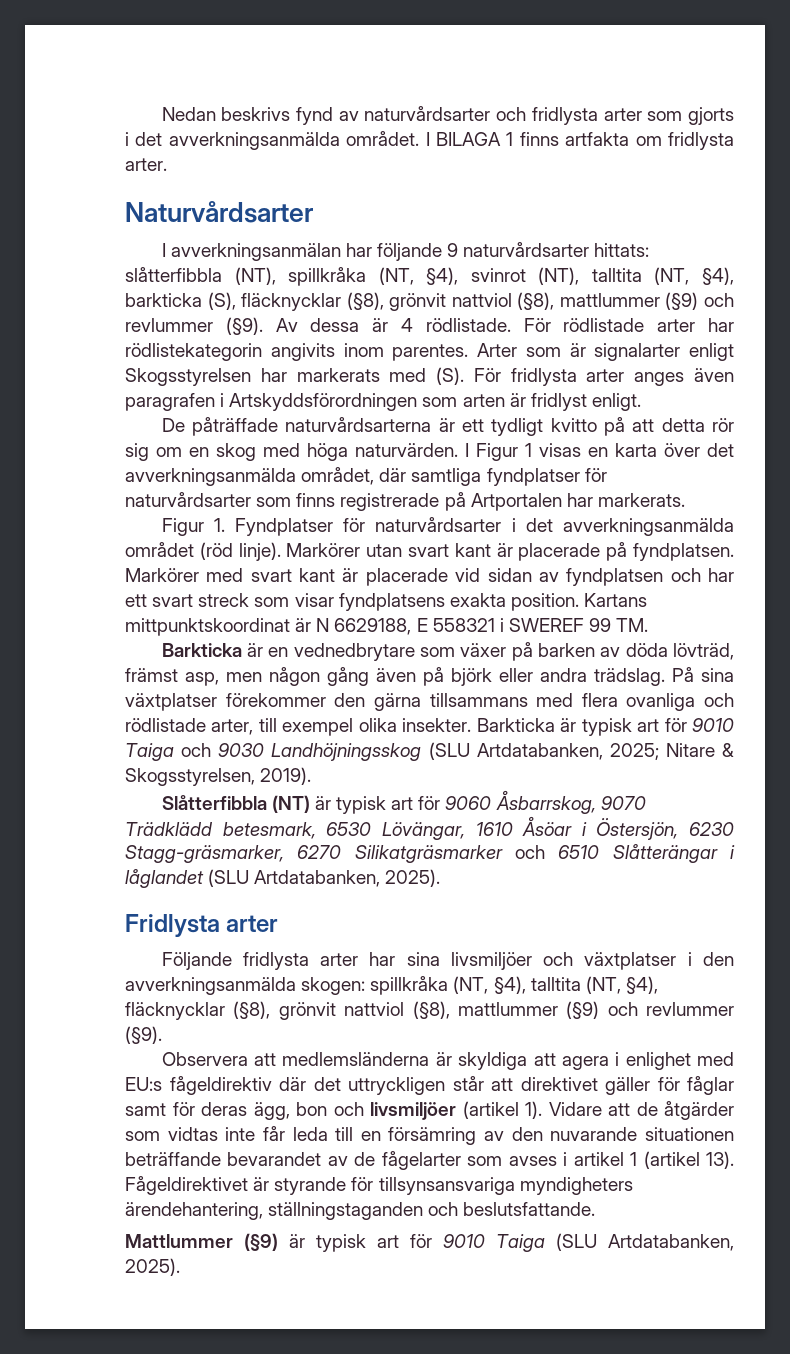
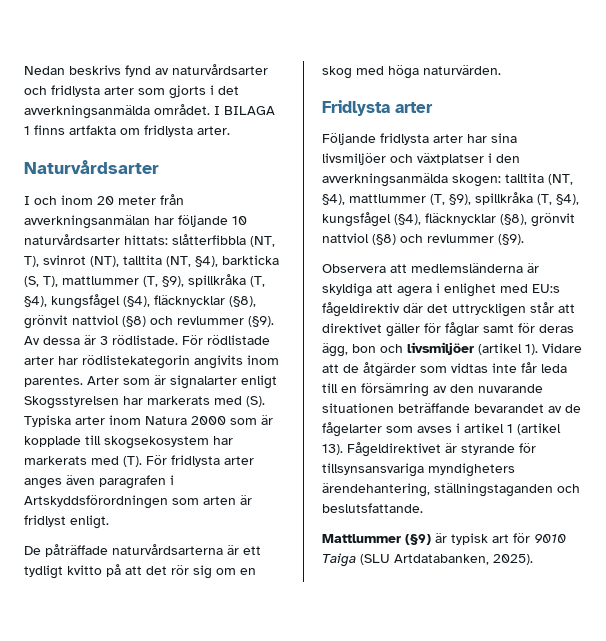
(166, 250) none -> [34,194,184,205] och inom 20 meter från
[447,243,459,257] 9 -> [232,216,247,225] 10
[234,267,459,286] (NT), spillkråka (NT, §4), -> [250,236,275,247] [24,256,39,267] (NT, T),
[207,292,699,311] (S), fläcknycklar (§8), grönvit nattviol (§8), mattlummer (§9) -> [24,274,265,287] [24,294,256,309] [24,315,146,329] (S, T), mattlummer (T, §9), spillkråka (T, §4), kungsfågel (§4), fläcknycklar (§8), grönvit nattviol (§8)
[401,318,414,332] 4 -> [100,336,108,345] 3
(465, 376) none -> [24,415,273,427] [24,435,233,449] [24,456,142,467] Typiska arter inom Natura 2000 som är kopplade till skogsekosystem har markerats med (T).
[661,418,705,432] detta -> [146,566,167,575] det
[465,443,734,461] [125,467,607,486] [125,492,685,511] [161,517,735,536] [125,542,735,561] [125,568,734,586] [125,593,648,611] [125,618,649,636] [161,642,735,661] [125,667,734,686] [125,693,734,711] [125,718,734,736] [125,742,734,761] [125,767,312,786] [161,790,646,814] [125,816,734,840] [125,844,735,863] [125,869,441,888] I Figur 1 visas en karta över det avverkningsanmälda området, där samtliga fyndplatser för naturvårdsarter som finns registrerade på Artportalen har markerats. // Figur 1. Fyndplatser för naturvårdsarter i det avverkningsanmälda området (röd linje). Markörer utan svart kant är placerade på fyndplatsen. Markörer med svart kant är placerade vid sidan av fyndplatsen och har ett svart streck som visar fyndplatsens exakta position. Kartans mittpunktskoordinat är N 6629188, E 558321 i SWEREF 99 TM. // Barkticka är en vednedbrytare som växer på barken av döda lövträd, främst asp, men någon gång även på björk eller andra trädslag. På sina växtplatser förekommer den gärna tillsammans med flera ovanliga och rödlistade arter, till exempel olika insekter. Barkticka är typisk art för 9010 Taiga och 9030 Landhöjningsskog (SLU Artdatabanken, 2025; Nitare & Skogsstyrelsen, 2019). // Slåtterfibbla (NT) är typisk art för 9060 Åsbarrskog, 9070 Trädklädd betesmark, 6530 Lövängar, 1610 Åsöar i Östersjön, 6230 Stagg-gräsmarker, 6270 Silikatgräsmarker och 6510 Slåtterängar i låglandet (SLU Artdatabanken, 2025). -> (501, 70) none
[370,976,658,995] [125,1001,600,1020] spillkråka (NT, §4), talltita (NT, §4), fläcknycklar (§8), grönvit nattviol (§8), mattlummer (§9) -> [505,173,573,185] [322,192,579,205] [322,212,575,227] [322,233,396,245] talltita (NT, §4), mattlummer (T, §9), spillkråka (T, §4), kungsfågel (§4), fläcknycklar (§8), grönvit nattviol (§8)

